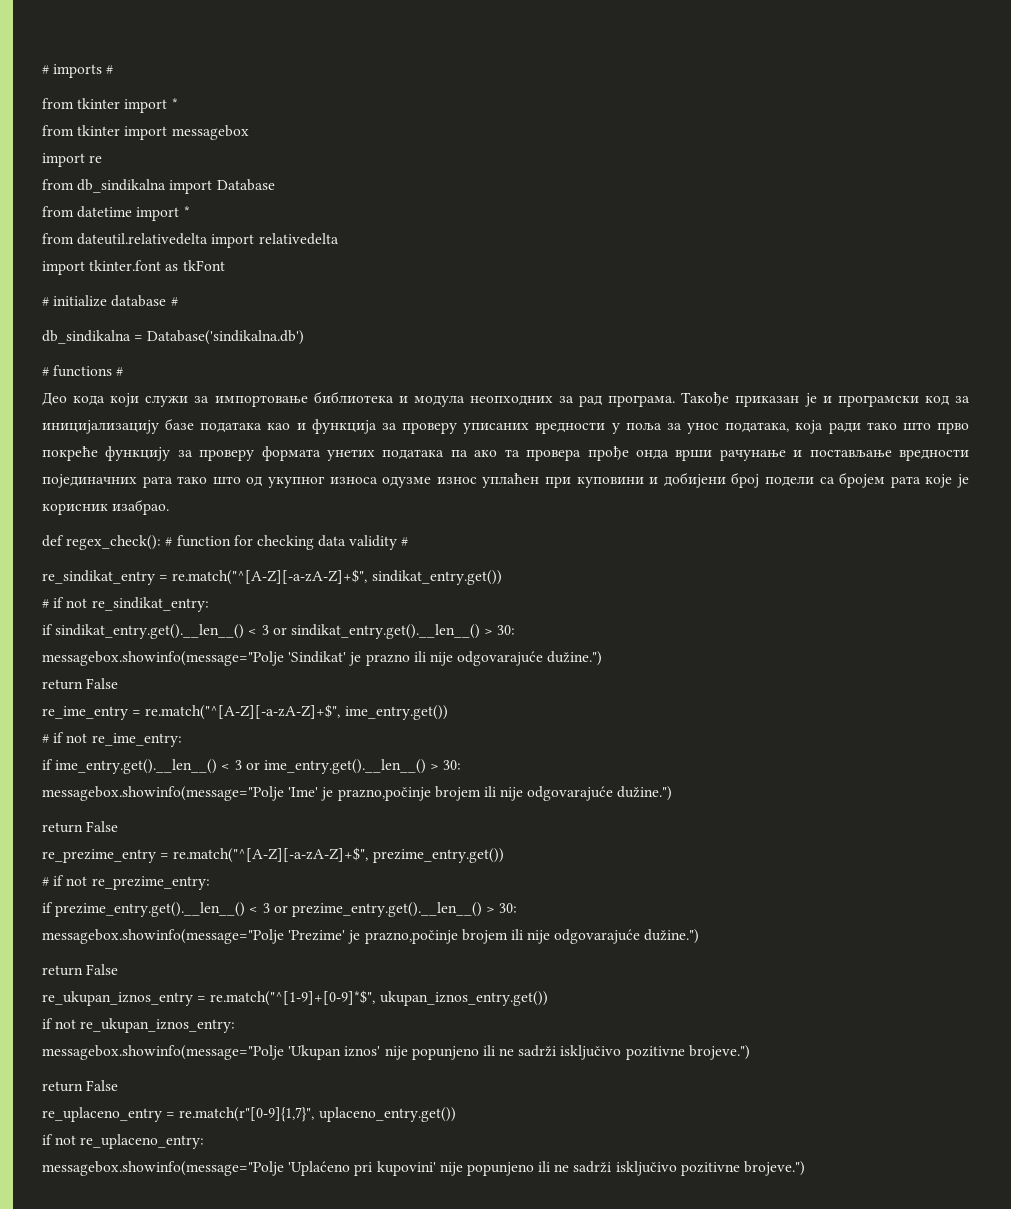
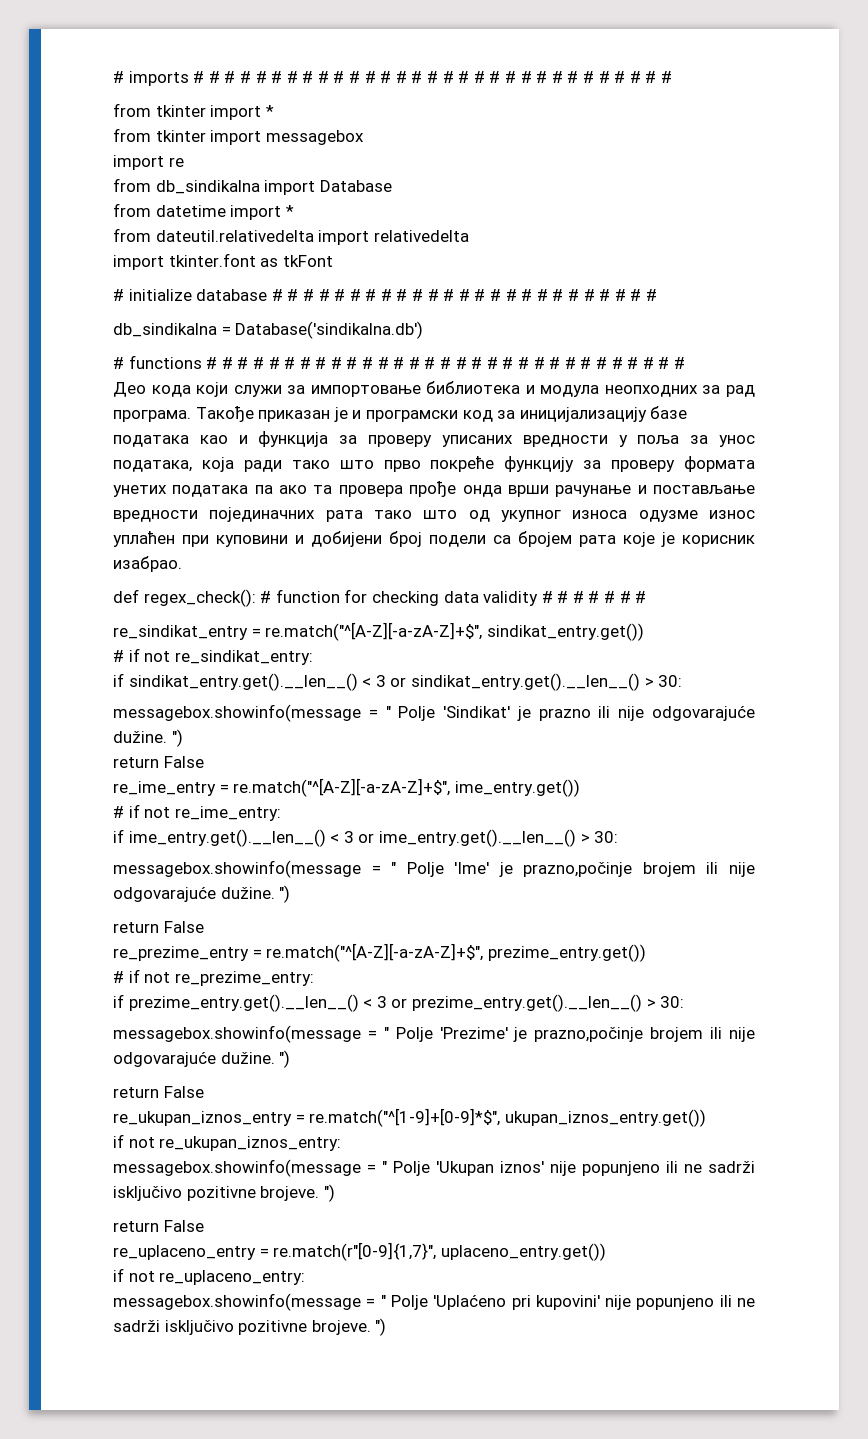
(114, 69) none -> [208,71,672,83] # # # # # # # # # # # # # # # # # # # # # # # # # # # # # #
(178, 301) none -> [287,289,657,301] # # # # # # # # # # # # # # # # # # # # # # # #
(124, 371) none -> [221,357,685,369] # # # # # # # # # # # # # # # # # # # # # # # # # # # # # #
(409, 541) none -> [557,591,647,603] # # # # # #
[42,651,284,666] messagebox.showinfo(message="Polje -> [113,704,436,722] messagebox.showinfo(message = " Polje
[547,651,603,666] dužine.") -> [113,729,183,747] dužine. ")
[42,786,284,801] messagebox.showinfo(message="Polje -> [113,860,444,878] messagebox.showinfo(message = " Polje
[617,786,673,801] dužine.") -> [220,885,291,903] dužine. ")
[42,929,284,944] messagebox.showinfo(message="Polje -> [113,1025,433,1043] messagebox.showinfo(message = " Polje
[644,929,700,944] dužine.") -> [220,1050,291,1068] dužine. ")
[42,1045,284,1060] messagebox.showinfo(message="Polje -> [113,1159,430,1177] messagebox.showinfo(message = " Polje
[688,1045,750,1060] brojeve.") -> [260,1184,335,1202] brojeve. ")
[42,1161,284,1176] messagebox.showinfo(message="Polje -> [113,1293,428,1311] messagebox.showinfo(message = " Polje
[744,1161,806,1176] brojeve.") -> [311,1318,387,1336] brojeve. ")

